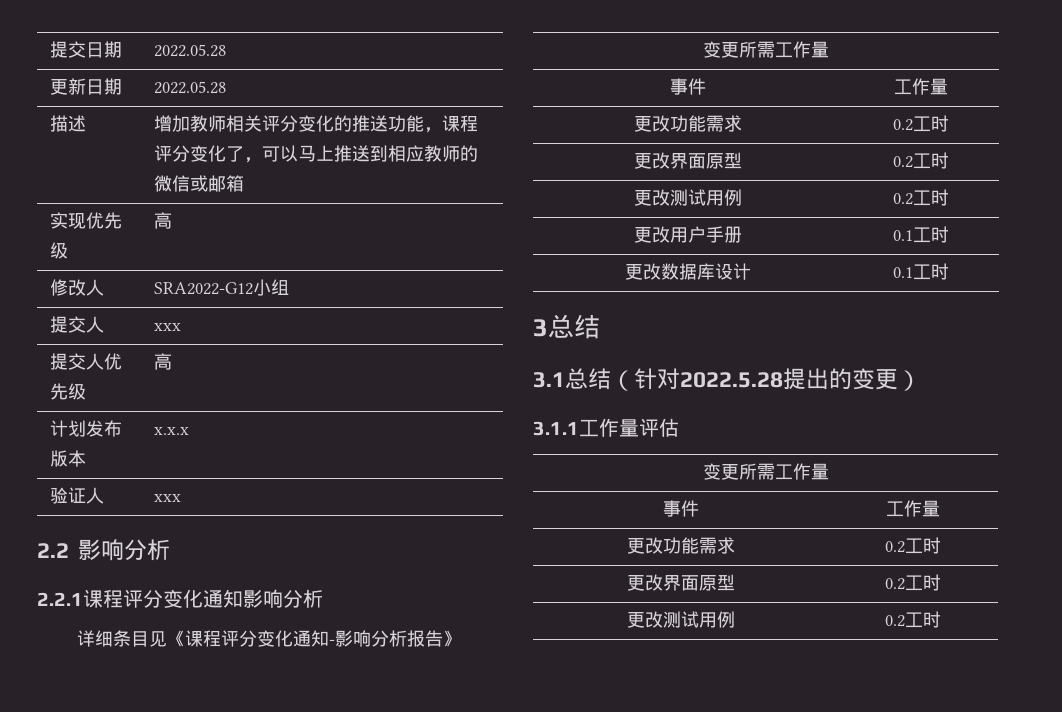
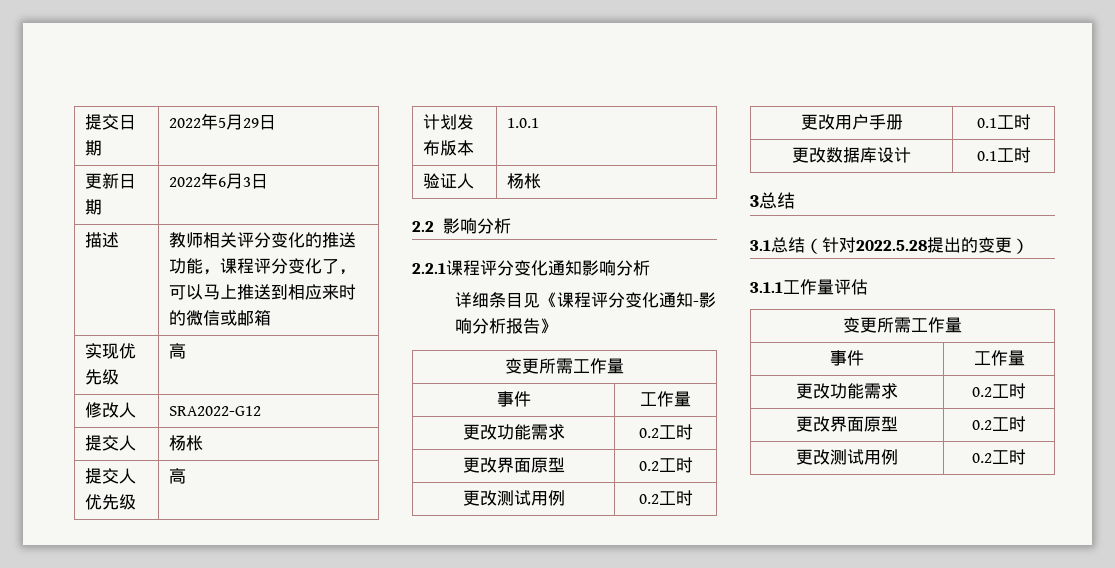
[153,44,226,57] [49,78,122,95] [153,81,226,94] 2022.05.28 // 更新日期 | 2022.05.28 -> [168,113,276,130] [84,173,136,189] [84,199,102,215] [168,172,268,189] 2022年5月29日 // 更新日期 | 2022年6月3日
[153,115,190,132] 增加 -> (119, 240) none
[423,145,460,162] 教师 -> [321,284,356,300] 来时
[252,279,289,296] 小组 -> (261, 411) none
[153,323,181,331] xxx -> [168,435,203,451] 杨枨
[153,427,189,435] x.x.x -> [506,118,539,128] 1.0.1
[153,494,181,502] xxx -> [506,173,541,189] 杨枨

